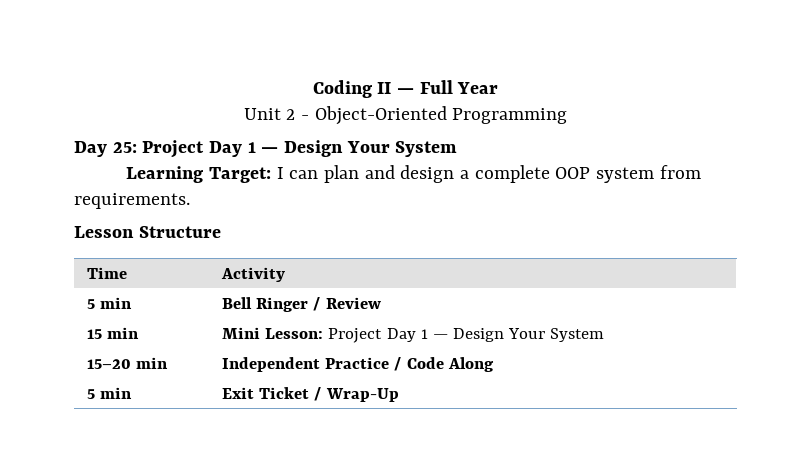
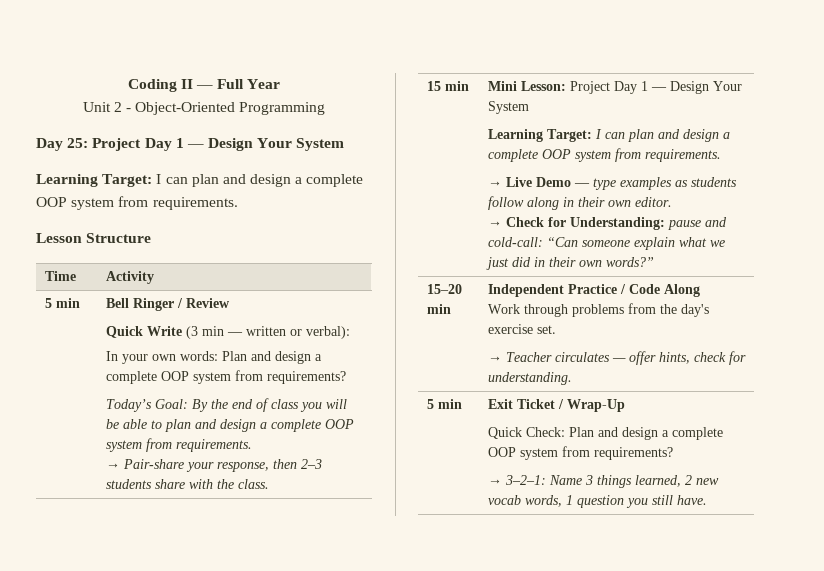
(381, 303) none -> [105,326,350,339] [105,351,322,364] [105,370,346,384] [105,398,347,412] [105,419,354,432] [105,438,252,452] [105,459,322,472] [105,479,269,489] // Quick Write (3 min — written or verbal): // In your own words: Plan and design a complete OOP system from requirements? // Today’s Goal: By the end of class you will be able to plan and design a complete OOP system from requirements. // → Pair-share your response, then 2–3 students share with the class.
(605, 335) none -> [487,129,730,142] [487,148,721,162] [487,177,737,190] [487,196,672,210] [487,217,727,230] [487,237,725,250] [485,257,654,270] // Learning Target: I can plan and design a complete OOP system from requirements. // → Live Demo — type examples as students follow along in their own editor. // → Check for Understanding: pause and cold-call: “Can someone explain what we just did in their own words?”
(494, 364) none -> [487,303,709,317] [487,324,556,334] [487,351,746,365] [487,372,572,385] // Work through problems from the day's exercise set. // → Teacher circulates — offer hints, check for understanding.
(399, 395) none -> [487,427,723,440] [487,446,673,460] [487,475,719,488] [487,495,707,508] // Quick Check: Plan and design a complete OOP system from requirements? // → 3–2–1: Name 3 things learned, 2 new vocab words, 1 question you still have.

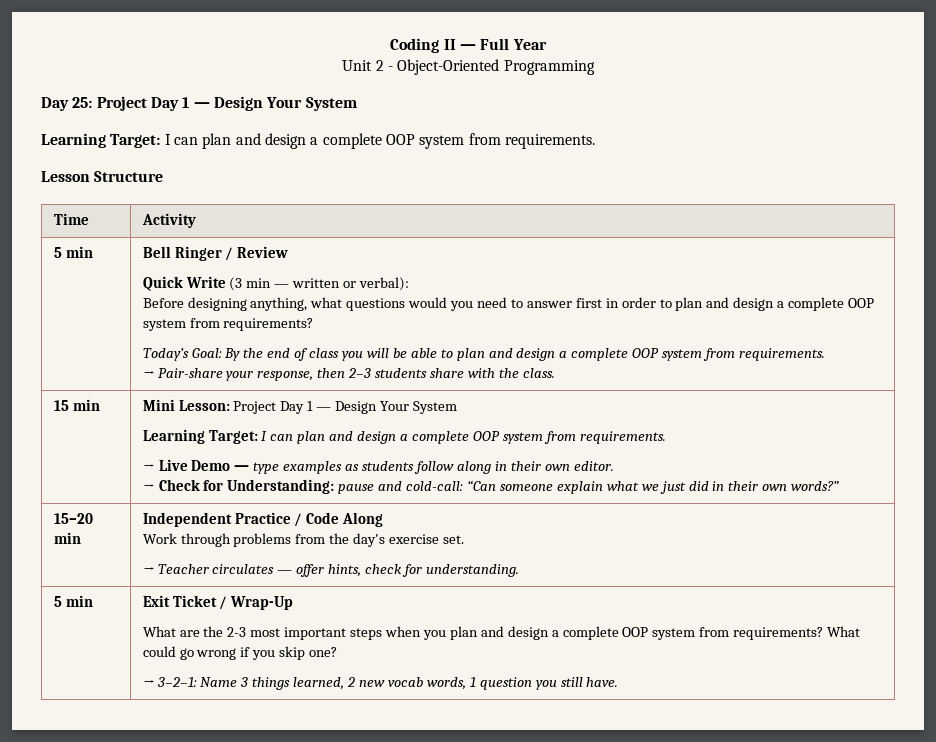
[105,351,247,364] In your own words: Plan -> [142,297,704,311] Before designing anything, what questions would you need to answer first in order to plan
[487,427,723,440] [487,446,673,460] Quick Check: Plan and design a complete OOP system from requirements? -> [142,626,861,640] [142,646,338,660] What are the 2-3 most important steps when you plan and design a complete OOP system from requirements? What could go wrong if you skip one?

